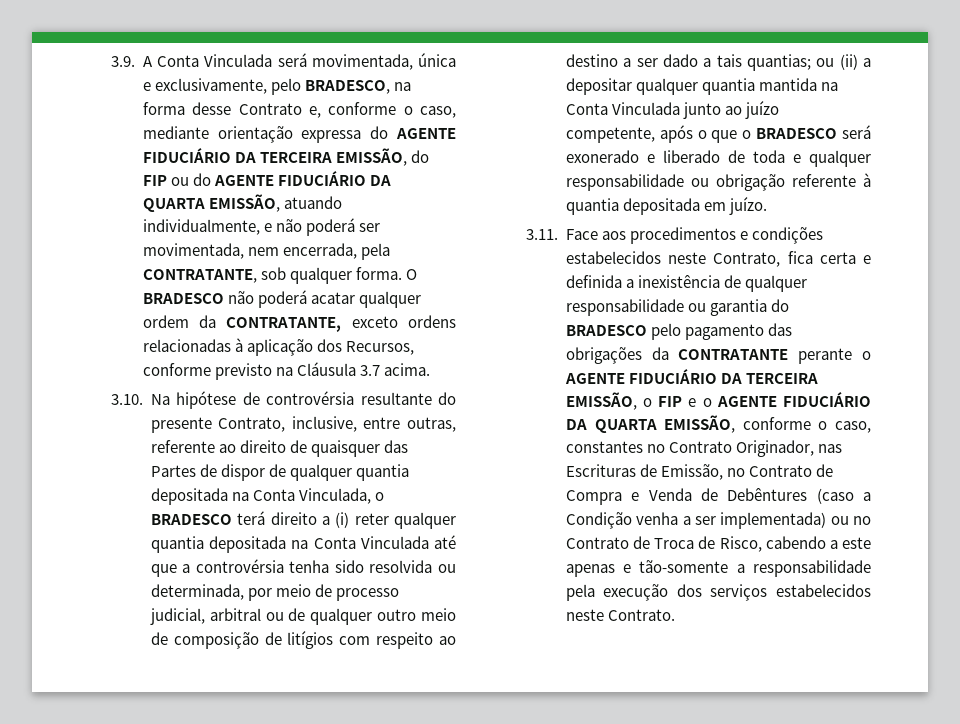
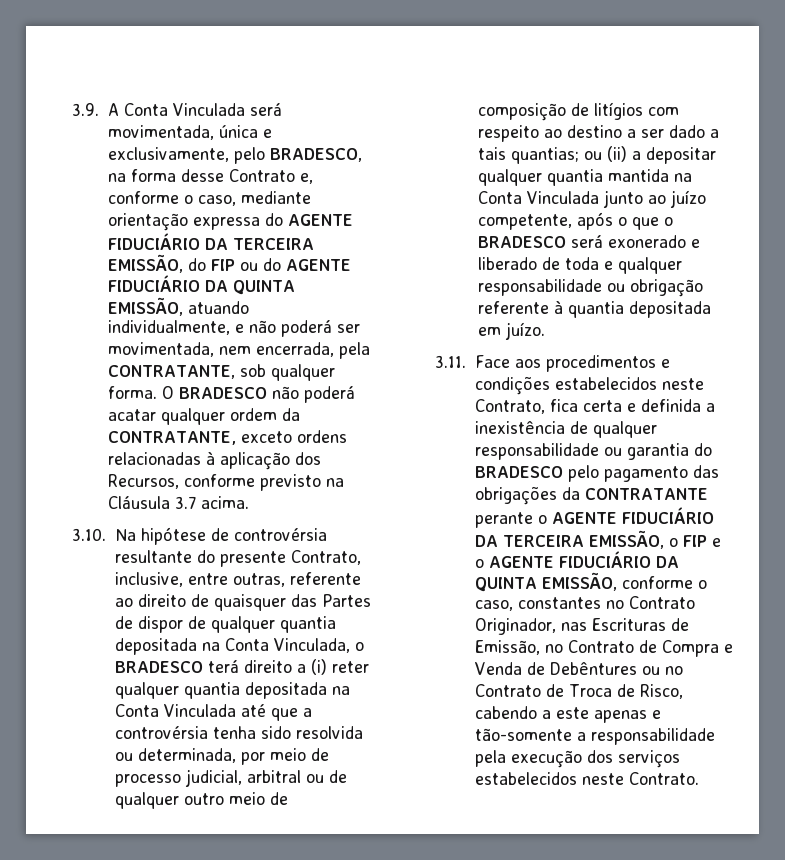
[142,198,205,212] QUARTA -> [232,280,295,295] QUINTA
[594,419,657,433] QUARTA -> [474,577,537,592] QUINTA
[816,488,871,504] [565,512,827,529] (caso a Condição venha a ser implementada) -> (637, 668) none

